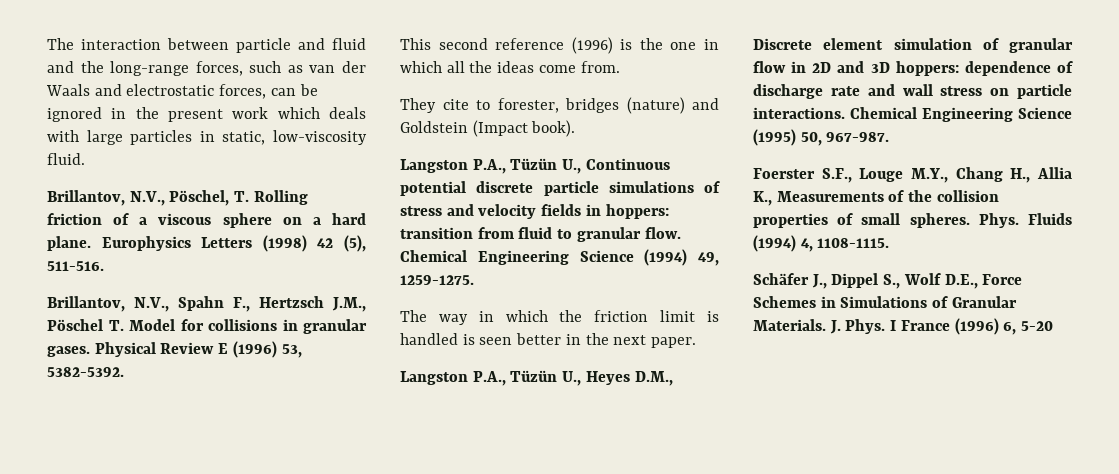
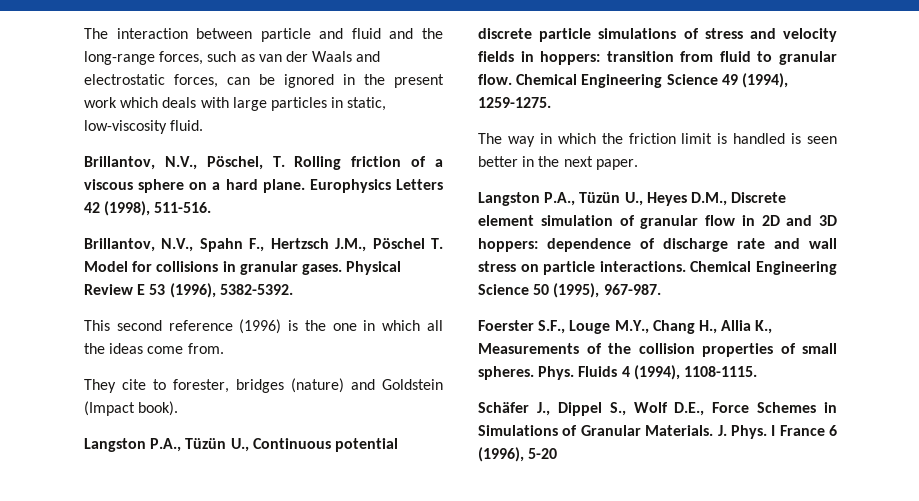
[262,235,366,252] (1998) 42 (5), -> [84,201,151,216] 42 (1998),
[232,341,302,358] (1996) 53, -> [149,283,216,298] 53 (1996),
[644,249,719,266] (1994) 49, -> [721,73,788,88] 49 (1994),
[753,129,822,146] (1995) 50, -> [533,283,600,298] 50 (1995),
[753,235,813,252] (1994) 4, -> [621,365,680,380] 4 (1994),
[954,318,1017,335] (1996) 6, -> [829,425,837,436] [478,447,524,462] 6 (1996),

